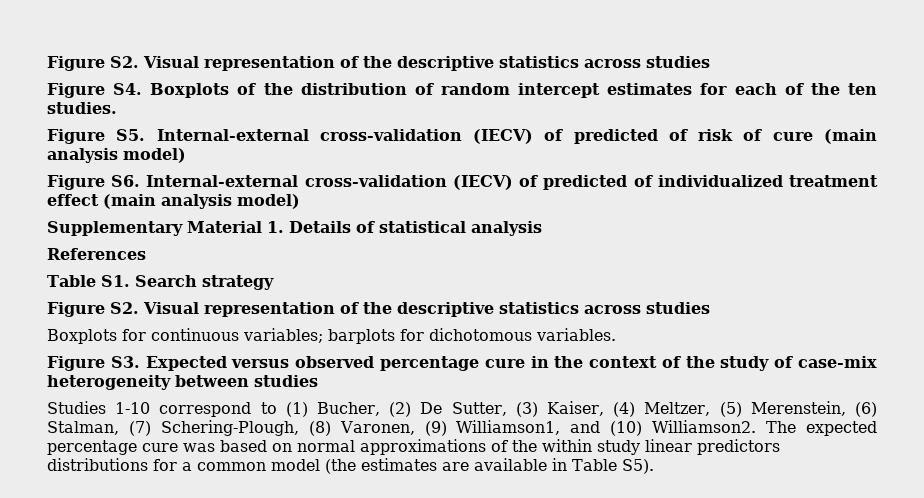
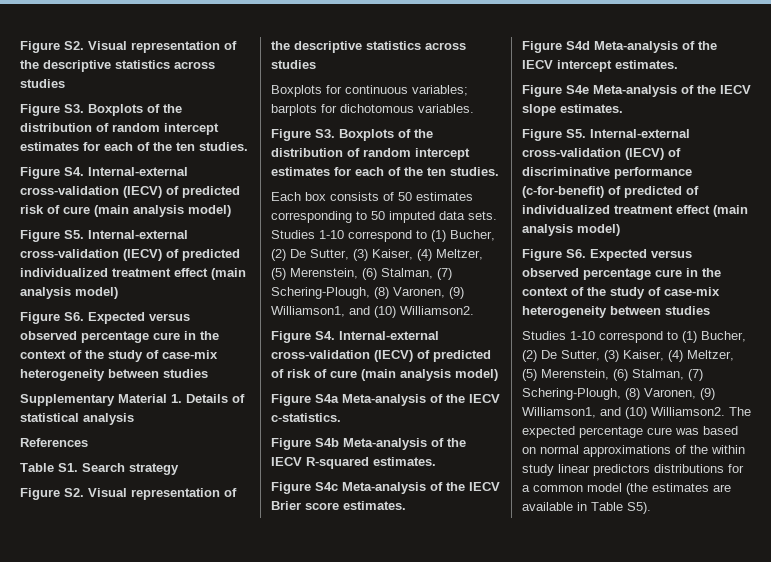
[113,83,143,95] S4. -> [64,104,84,113] S3.
[116,129,877,144] [47,148,186,163] [47,175,878,190] [47,194,300,209] S5. Internal-external cross-validation (IECV) of predicted of risk of cure (main analysis model) // Figure S6. Internal-external cross-validation (IECV) of predicted of individualized treatment effect (main analysis model) -> [64,167,188,176] [20,186,240,198] [20,205,231,217] [20,230,188,242] [20,249,240,261] [20,268,246,280] [20,287,118,299] [20,312,190,324] [20,331,219,343] [20,350,218,362] [20,369,208,381] S4. Internal-external cross-validation (IECV) of predicted risk of cure (main analysis model) // Figure S5. Internal-external cross-validation (IECV) of predicted individualized treatment effect (main analysis model) // Figure S6. Expected versus observed percentage cure in the context of the study of case-mix heterogeneity between studies
(140, 362) none -> [339,129,433,141] [271,148,470,160] [271,167,499,176] [271,192,473,201] [271,211,497,223] [271,230,495,242] [271,249,483,261] [271,268,452,280] [271,287,464,299] [271,306,474,318] [271,331,439,343] [271,350,491,362] [271,369,498,381] [271,394,500,406] [271,413,341,422] [271,438,466,450] [271,457,436,469] [271,482,500,494] [271,501,406,510] [522,41,717,53] [522,60,678,72] [522,85,751,97] [522,104,623,116] [522,129,690,141] [522,148,681,160] [522,167,692,179] [522,186,699,198] [522,205,748,217] [522,224,620,236] [522,249,586,261] Boxplots of the distribution of random intercept estimates for each of the ten studies. // Each box consists of 50 estimates corresponding to 50 imputed data sets. Studies 1-10 correspond to (1) Bucher, (2) De Sutter, (3) Kaiser, (4) Meltzer, (5) Merenstein, (6) Stalman, (7) Schering-Plough, (8) Varonen, (9) Williamson1, and (10) Williamson2. // Figure S4. Internal-external cross-validation (IECV) of predicted of risk of cure (main analysis model) // Figure S4a Meta-analysis of the IECV c-statistics. // Figure S4b Meta-analysis of the IECV R-squared estimates. // Figure S4c Meta-analysis of the IECV Brier score estimates. // Figure S4d Meta-analysis of the IECV intercept estimates. // Figure S4e Meta-analysis of the IECV slope estimates. // Figure S5. Internal-external cross-validation (IECV) of discriminative performance (c-for-benefit) of predicted of individualized treatment effect (main analysis model) // Figure S6.

